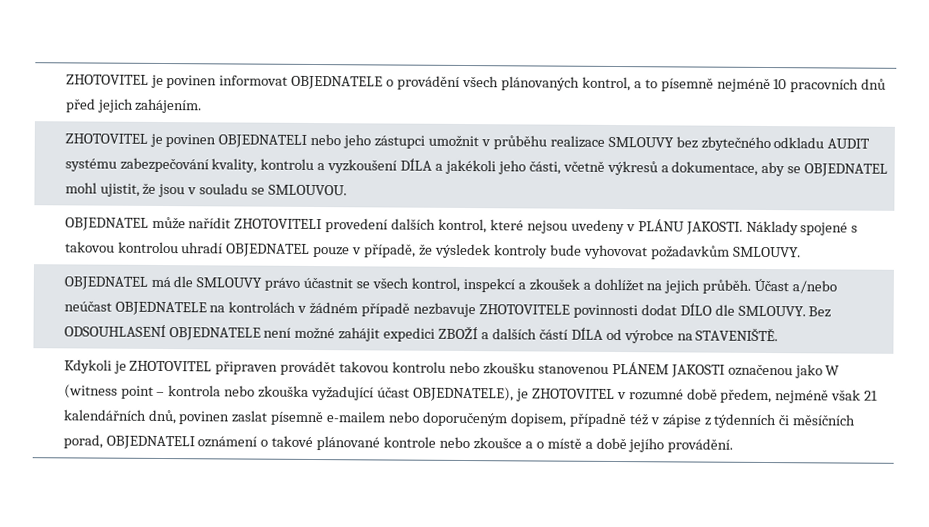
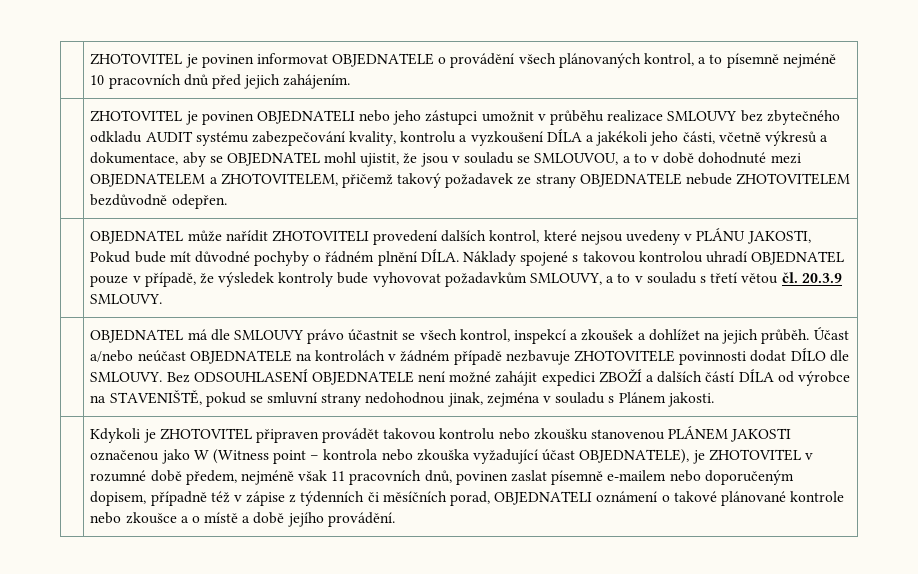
[268,184,348,196] SMLOUVOU. -> [534,152,801,165] [90,173,851,188] [90,194,227,209] SMLOUVOU, a to v době dohodnuté mezi OBJEDNATELEM a ZHOTOVITELEM, přičemž takový požadavek ze strany OBJEDNATELE nebude ZHOTOVITELEM bezdůvodně odepřen.
[685,221,743,235] JAKOSTI. -> [746,230,811,244] [90,249,459,266] JAKOSTI, Pokud bude mít důvodné pochyby o řádném plnění DÍLA.
(730, 252) none -> [530,272,842,285] SMLOUVY, a to v souladu s třetí větou čl. 20.3.9
[695,327,779,342] STAVENIŠTĚ. -> [109,390,714,407] STAVENIŠTĚ, pokud se smluvní strany nedohodnou jinak, zejména v souladu s Plánem jakosti.
[63,384,118,399] (witness -> [212,449,269,464] (Witness
[864,390,879,401] [62,409,147,421] 21 kalendářních -> [331,470,422,485] 11 pracovních

